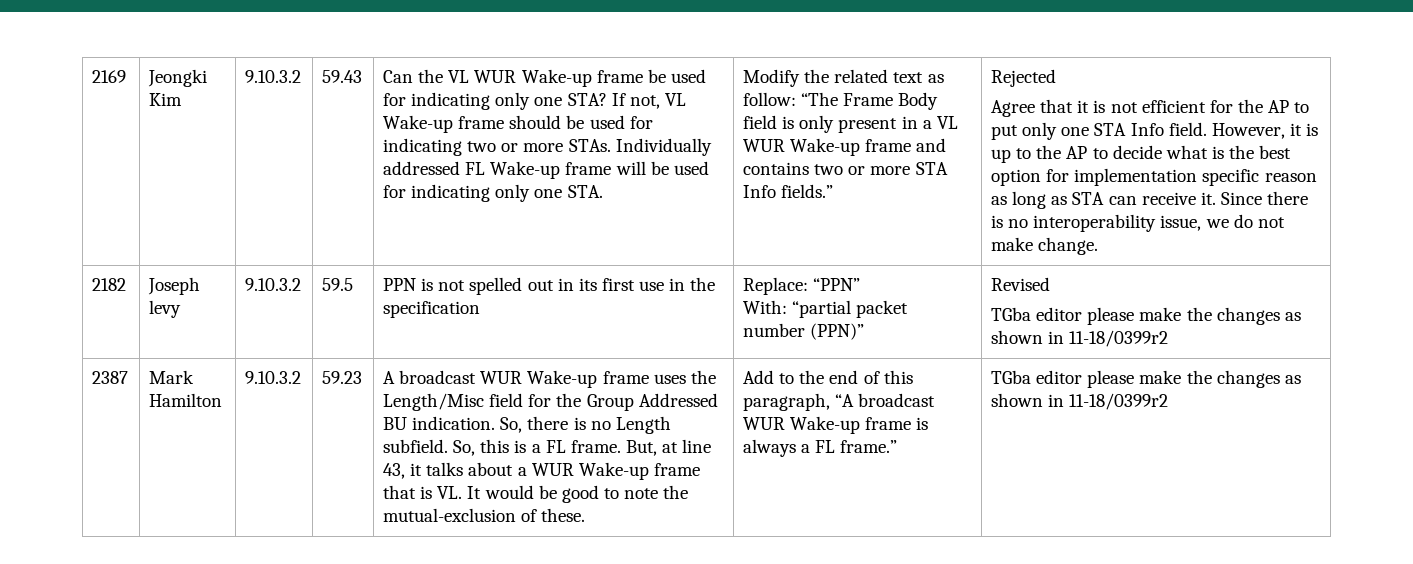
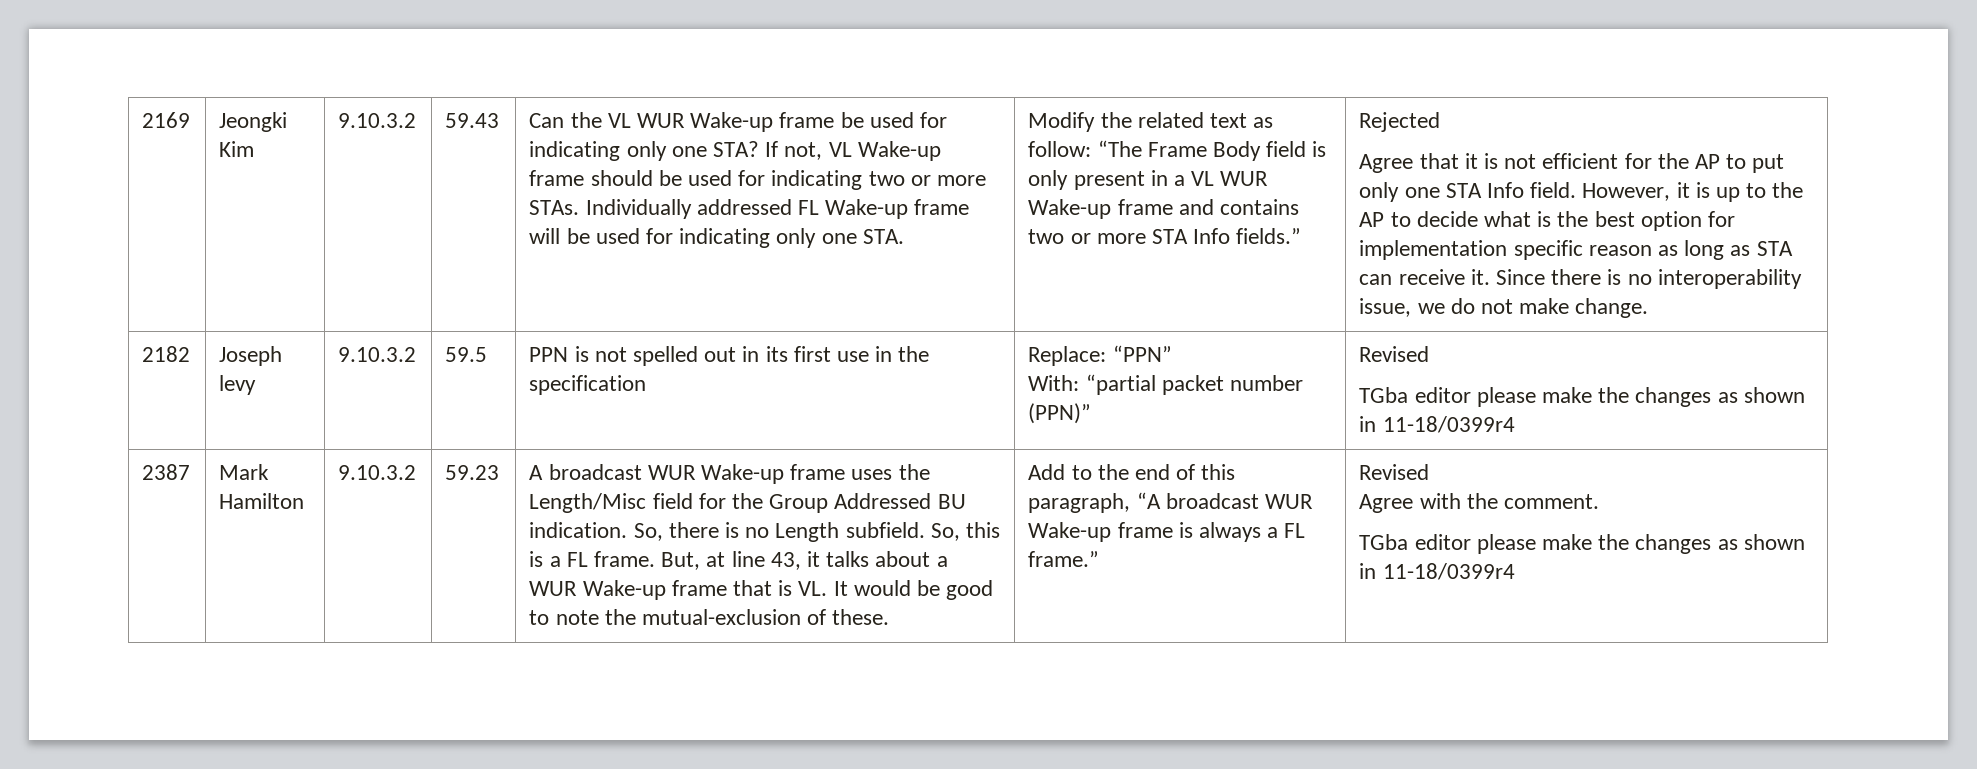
[1069,330,1169,347] 11-18/0399r2 -> [1382,416,1515,433] 11-18/0399r4
[991,370,1301,388] [991,393,1169,410] TGba editor please make the changes as shown in 11-18/0399r2 -> [1359,464,1430,480] [1359,493,1599,513] [1359,534,1805,554] [1359,563,1515,580] Revised // Agree with the comment. // TGba editor please make the changes as shown in 11-18/0399r4

